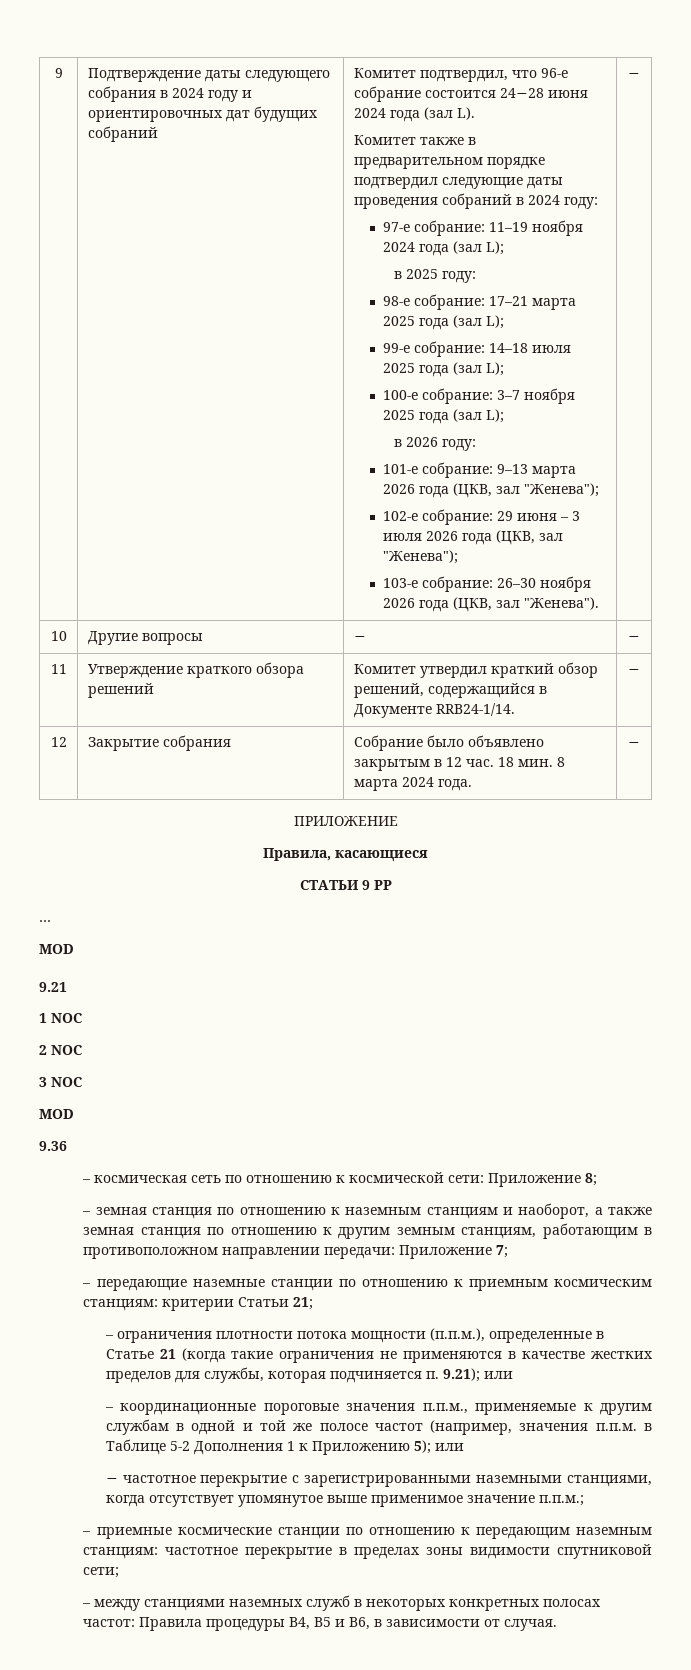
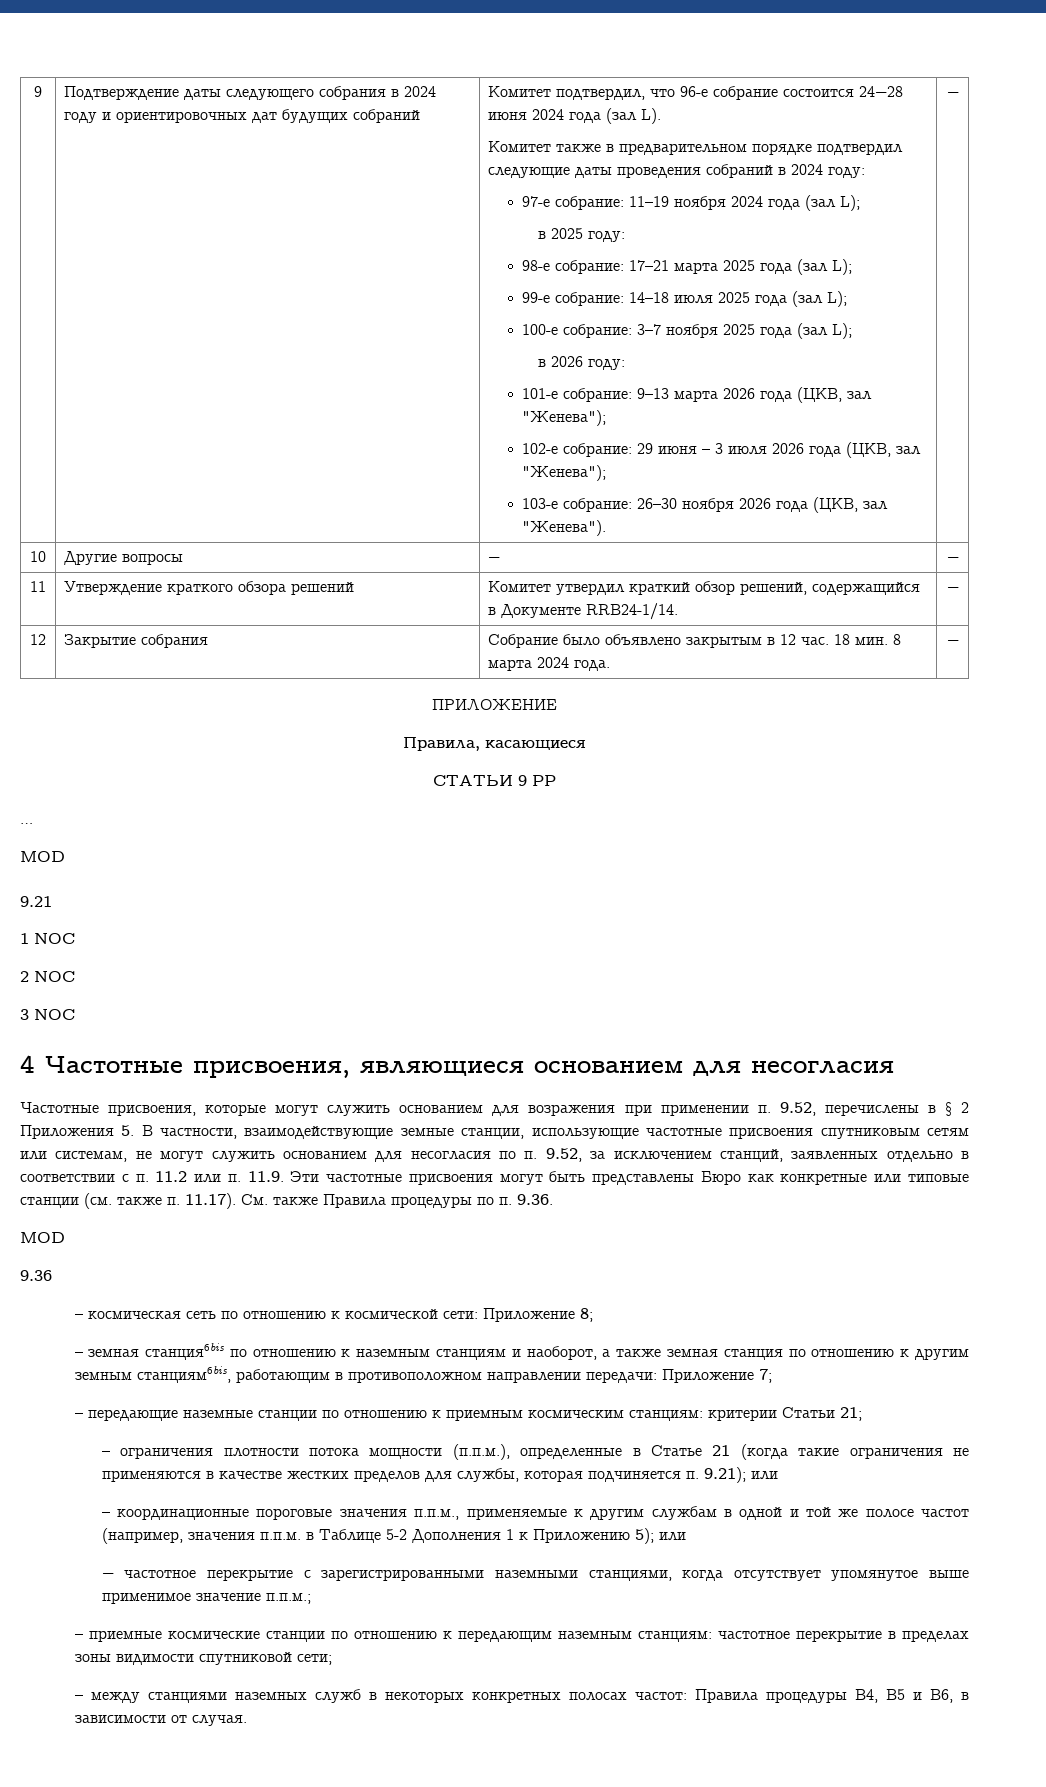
(82, 1082) none -> [20,1055,894,1078] [20,1102,970,1116] [20,1125,970,1139] [20,1148,969,1162] [20,1171,969,1185] [20,1193,553,1209] // 4 Частотные присвоения, являющиеся основанием для несогласия // Частотные присвоения, которые могут служить основанием для возражения при применении п. 9.52, перечислены в § 2 Приложения 5. В частности, взаимодействующие земные станции, использующие частотные присвоения спутниковым сетям или системам, не могут служить основанием для несогласия по п. 9.52, за исключением станций, заявленных отдельно в соответствии с п. 11.2 или п. 11.9. Эти частотные присвоения могут быть представлены Бюро как конкретные или типовые станции (см. также п. 11.17). См. также Правила процедуры по п. 9.36.
[152,1207,213,1219] станция -> [145,1343,225,1360] станция6bis
[461,1227,537,1239] станциям, -> [136,1366,231,1383] станциям6bis,

